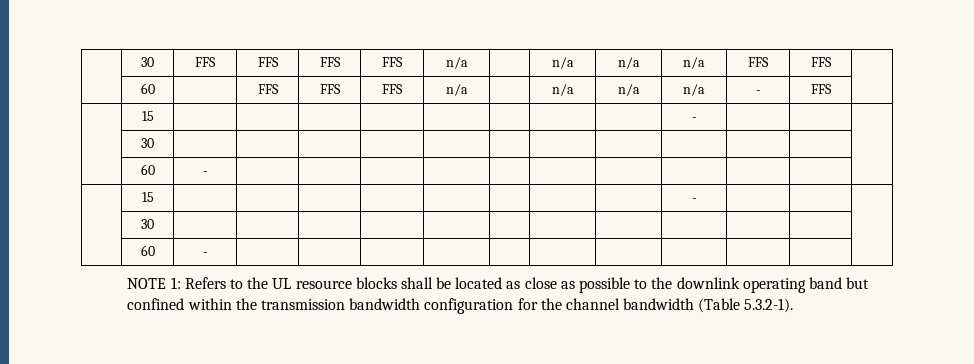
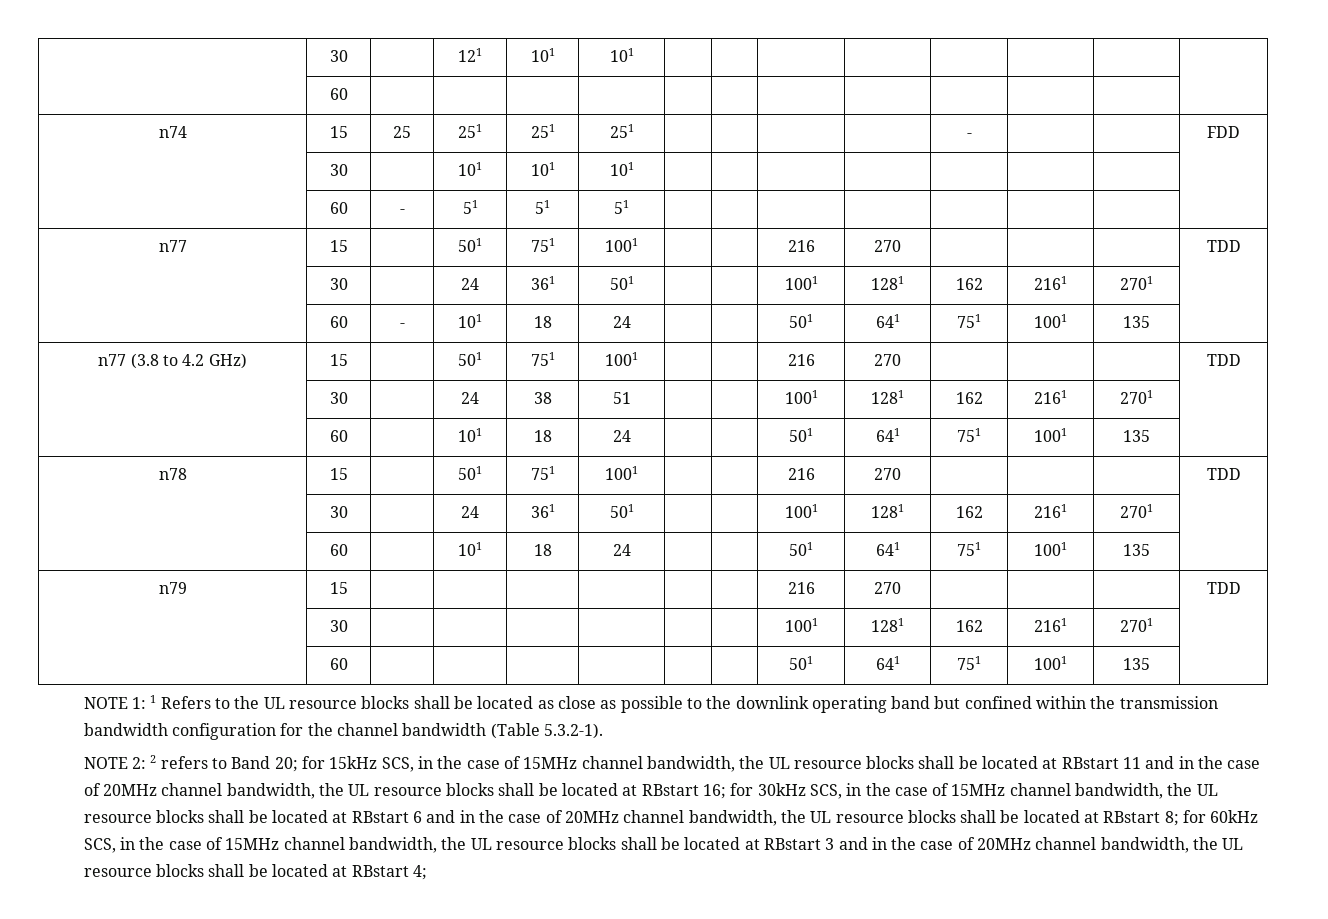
[141,57,154,67] [195,57,216,67] [257,57,279,67] [319,57,341,67] [382,57,403,67] [445,57,468,69] [551,57,574,69] [617,57,640,69] [683,57,705,69] [748,57,769,67] [810,57,832,67] [140,83,155,94] [257,84,279,94] [319,84,341,94] [382,84,403,94] [445,84,468,96] [551,84,574,96] [617,84,640,96] [683,84,705,96] [755,90,761,94] [810,84,832,94] [141,111,154,121] [691,117,697,121] [141,138,154,148] [140,164,155,175] [202,171,208,175] [141,192,154,202] [691,198,697,202] [141,219,154,229] [140,245,155,256] [202,252,208,256] | 30 | FFS | FFS | FFS | FFS | n/a | | n/a | n/a | n/a | FFS | FFS | // | 60 | | FFS | FFS | FFS | n/a | | n/a | n/a | n/a | - | FFS | // | 15 | | | | | | | | | - | | | // | 30 | | | | | | | | | | | | // | 60 | - | | | | | | | | | | | // | 15 | | | | | | | | | - | | | // | 30 | | | | | | | | | | | | // | 60 | - | | | | | | | | | | -> [329,50,348,62] [458,48,482,62] [530,48,555,62] [609,48,634,62] [329,88,348,100] [158,126,187,138] [329,126,348,138] [393,126,411,138] [458,124,482,138] [530,124,555,138] [609,124,634,138] [966,133,972,138] [1207,126,1240,138] [329,164,348,176] [458,162,482,176] [530,162,555,176] [609,162,634,176] [329,202,348,214] [399,209,405,214] [462,200,478,214] [535,200,550,214] [614,200,629,214] [158,240,187,252] [329,240,348,252] [458,238,482,252] [530,238,555,252] [605,238,638,252] [787,240,815,252] [874,240,901,252] [1206,240,1241,252] [329,278,348,290] [461,278,479,290] [530,276,555,290] [609,276,634,290] [784,276,818,290] [871,276,904,290] [955,278,983,290] [1034,276,1067,290] [1120,276,1153,290] [329,316,348,328] [399,323,405,328] [458,314,482,328] [533,316,552,328] [612,316,631,328] [789,314,813,328] [875,314,900,328] [957,314,981,328] [1034,314,1067,328] [1123,316,1150,328] [98,353,247,369] [329,354,348,366] [458,352,482,366] [530,352,555,366] [605,352,638,366] [787,354,815,366] [874,354,901,366] [1206,354,1241,366] [329,392,348,404] [461,392,479,404] [533,392,552,404] [612,392,631,404] [784,390,818,404] [871,390,904,404] [955,392,983,404] [1034,390,1067,404] [1120,390,1153,404] [329,430,348,442] [458,428,482,442] [533,430,552,442] [612,430,631,442] [789,428,813,442] [875,428,900,442] [957,428,981,442] [1034,428,1067,442] [1123,430,1150,442] [158,468,187,480] [329,468,348,480] [458,466,482,480] [530,466,555,480] [605,466,638,480] [787,468,815,480] [874,468,901,480] [1206,468,1241,480] [329,506,348,518] [461,506,479,518] [530,504,555,518] [609,504,634,518] [784,504,818,518] [871,504,904,518] [955,506,983,518] [1034,504,1067,518] [1120,504,1153,518] [329,544,348,556] [458,542,482,556] [533,544,552,556] [612,544,631,556] [789,542,813,556] [875,542,900,556] [957,542,981,556] [1034,542,1067,556] [1123,544,1150,556] [158,582,187,594] [329,582,348,594] [787,582,815,594] [874,582,901,594] [1206,582,1241,594] [329,620,348,632] [784,618,818,632] [871,618,904,632] [955,620,983,632] [1034,618,1067,632] [1120,618,1153,632] [329,658,348,670] [789,656,813,670] [875,656,900,670] [957,656,981,670] [1034,656,1067,670] [1123,658,1150,670] | 30 | | 121 | 101 | 101 | | | | | | | | // | 60 | | | | | | | | | | | | // n74 | 15 | 25 | 251 | 251 | 251 | | | | | - | | | FDD // | 30 | | 101 | 101 | 101 | | | | | | | | // | 60 | - | 51 | 51 | 51 | | | | | | | | // n77 | 15 | | 501 | 751 | 1001 | | | 216 | 270 | | | | TDD // | 30 | | 24 | 361 | 501 | | | 1001 | 1281 | 162 | 2161 | 2701 | // | 60 | - | 101 | 18 | 24 | | | 501 | 641 | 751 | 1001 | 135 | // n77 (3.8 to 4.2 GHz) | 15 | | 501 | 751 | 1001 | | | 216 | 270 | | | | TDD // | 30 | | 24 | 38 | 51 | | | 1001 | 1281 | 162 | 2161 | 2701 | // | 60 | | 101 | 18 | 24 | | | 501 | 641 | 751 | 1001 | 135 | // n78 | 15 | | 501 | 751 | 1001 | | | 216 | 270 | | | | TDD // | 30 | | 24 | 361 | 501 | | | 1001 | 1281 | 162 | 2161 | 2701 | // | 60 | | 101 | 18 | 24 | | | 501 | 641 | 751 | 1001 | 135 | // n79 | 15 | | | | | | | 216 | 270 | | | | TDD // | 30 | | | | | | | 1001 | 1281 | 162 | 2161 | 2701 | // | 60 | | | | | | | 501 | 641 | 751 | 1001 | 135
(181, 283) none -> [150,695,157,703] 1
(794, 305) none -> [83,755,1261,772] [83,783,1218,799] [83,810,1259,826] [83,837,1244,853] [83,864,427,880] // NOTE 2: 2 refers to Band 20; for 15kHz SCS, in the case of 15MHz channel bandwidth, the UL resource blocks shall be located at RBstart 11 and in the case of 20MHz channel bandwidth, the UL resource blocks shall be located at RBstart 16; for 30kHz SCS, in the case of 15MHz channel bandwidth, the UL resource blocks shall be located at RBstart 6 and in the case of 20MHz channel bandwidth, the UL resource blocks shall be located at RBstart 8; for 60kHz SCS, in the case of 15MHz channel bandwidth, the UL resource blocks shall be located at RBstart 3 and in the case of 20MHz channel bandwidth, the UL resource blocks shall be located at RBstart 4;

